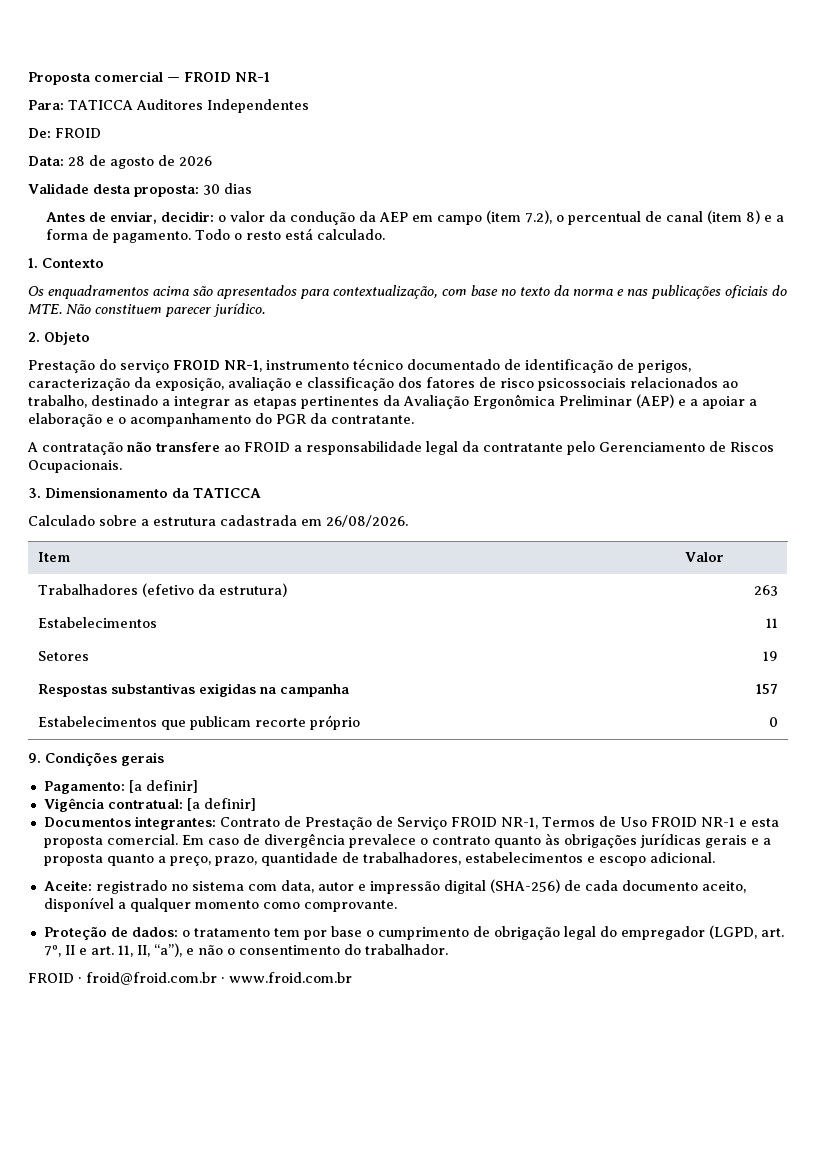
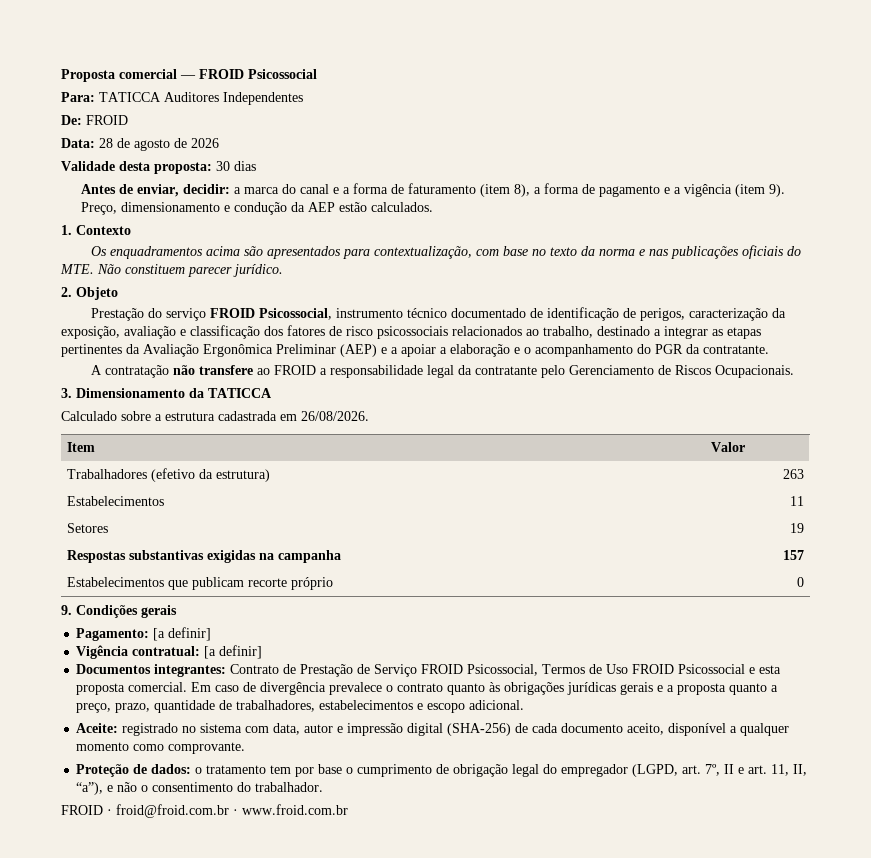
[235,72,270,82] NR-1 -> [248,69,317,79] Psicossocial
[218,210,785,225] [46,228,386,243] o valor da condução da AEP em campo (item 7.2), o percentual de canal (item 8) e a forma de pagamento. Todo o resto está calculado. -> [234,183,786,197] [81,202,434,215] a marca do canal e a forma de faturamento (item 8), a forma de pagamento e a vigência (item 9). Preço, dimensionamento e condução da AEP estão calculados.
[224,360,262,372] NR-1, -> [259,308,333,320] Psicossocial,
[500,817,538,829] NR-1, -> [467,664,539,676] Psicossocial,
[700,817,735,827] NR-1 -> [678,664,746,674] Psicossocial

